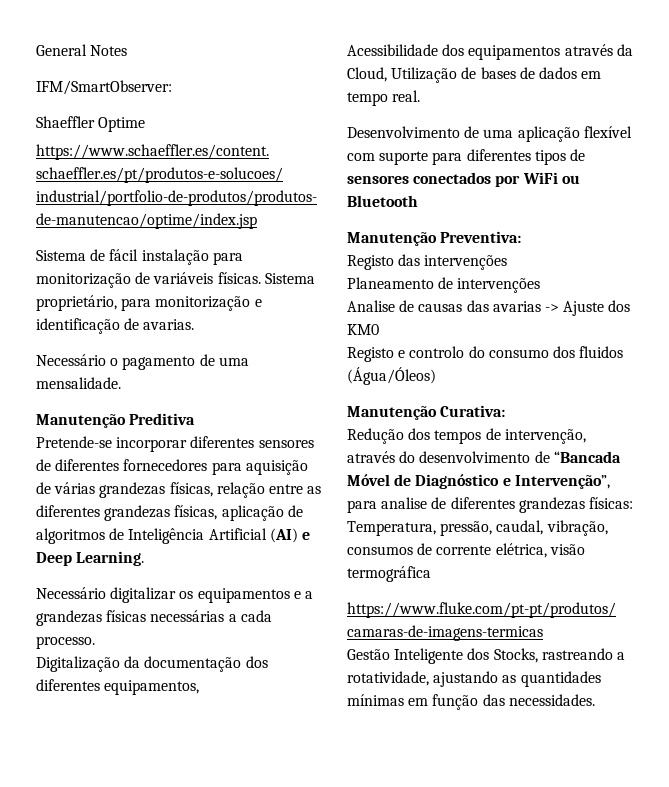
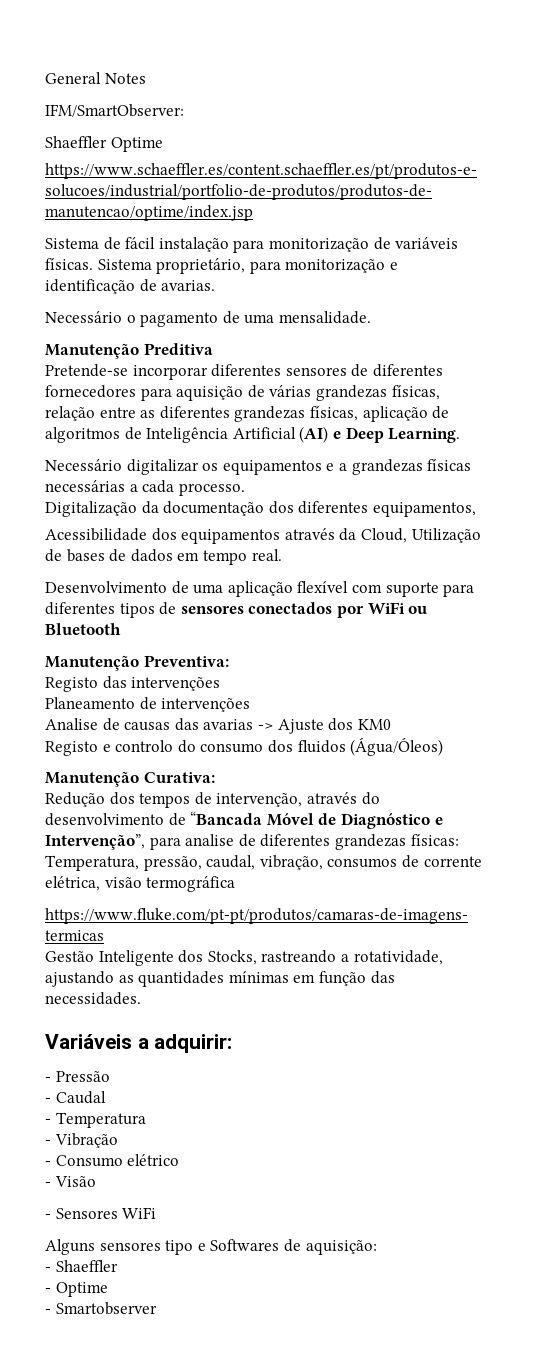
(595, 700) none -> [45,1034,233,1053] [45,1071,110,1082] [45,1091,106,1104] [45,1112,146,1128] [45,1133,118,1148] [45,1154,180,1167] [45,1176,96,1187] [45,1207,157,1219] [45,1239,377,1255] [45,1260,118,1272] [45,1282,108,1297] [45,1302,157,1315] // Variáveis a adquirir: // - Pressão // - Caudal // - Temperatura // - Vibração // - Consumo elétrico // - Visão // - Sensores WiFi // Alguns sensores tipo e Softwares de aquisição: // - Shaeffler // - Optime // - Smartobserver

